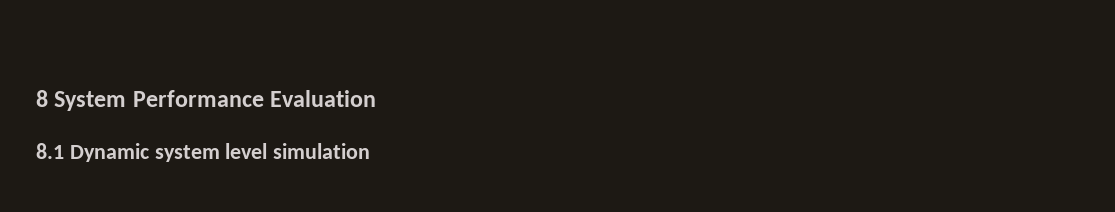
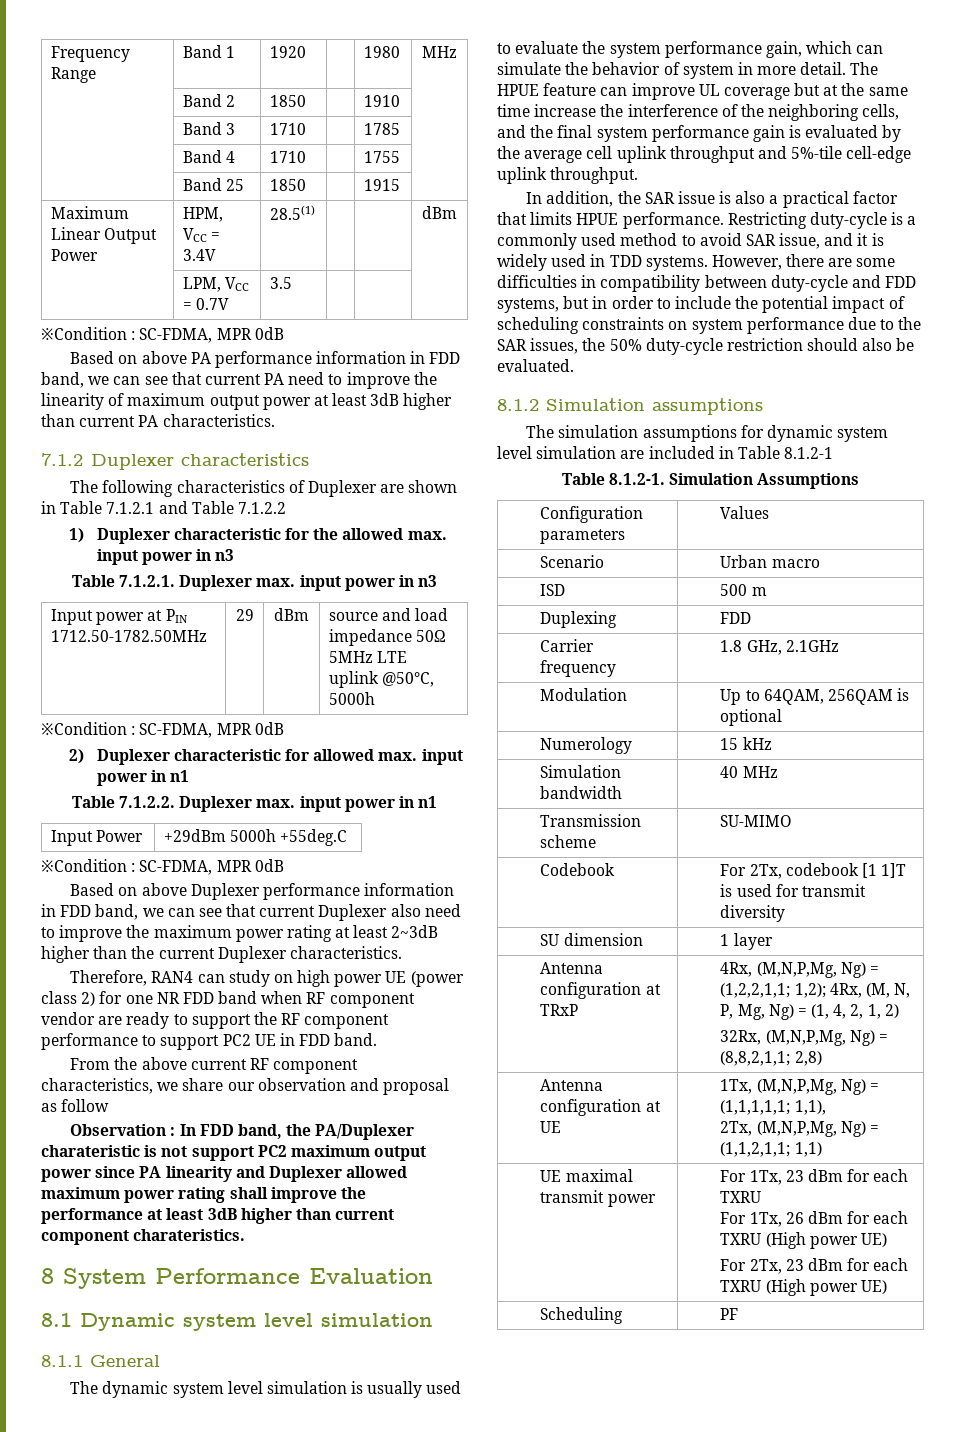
(36, 98) none -> [50,46,130,62] [50,67,96,83] [182,45,236,58] [269,46,306,58] [363,46,400,58] [422,46,457,58] [182,94,236,107] [269,95,306,107] [363,95,400,107] [182,122,236,135] [269,123,306,135] [363,123,400,135] [182,150,236,163] [269,151,306,163] [363,151,400,163] [182,178,245,191] [269,179,306,191] [363,179,400,191] [50,206,129,219] [50,227,158,244] [50,249,98,261] [182,207,223,222] [182,228,221,242] [182,249,216,261] [269,205,315,220] [422,206,457,219] [182,277,250,292] [182,298,230,310] [269,277,292,289] [41,327,284,343] [70,351,461,368] [41,372,437,389] [41,393,453,410] [41,414,275,427] [41,453,309,470] [70,480,458,497] [41,501,286,514] [68,528,447,544] [96,549,235,565] [71,575,438,591] [50,609,188,625] [50,630,207,642] [235,609,254,621] [274,608,309,621] [328,608,449,621] [328,629,447,646] [328,651,408,663] [328,671,435,688] [328,692,375,705] [41,722,284,738] [68,749,463,765] [96,770,190,786] [71,796,438,812] [50,830,144,846] [163,829,348,846] [41,859,284,875] [70,883,455,900] [41,904,461,921] [41,925,439,942] [41,946,402,963] [70,970,464,987] [41,991,415,1008] [41,1012,390,1029] [41,1033,378,1050] [70,1057,359,1074] [41,1078,450,1095] [41,1099,110,1112] [70,1124,415,1140] [41,1145,427,1161] [41,1166,408,1182] [41,1187,366,1203] [41,1208,395,1224] [41,1229,246,1245] Frequency Range | Band 1 | 1920 | | 1980 | MHz // | Band 2 | 1850 | | 1910 | // | Band 3 | 1710 | | 1785 | // | Band 4 | 1710 | | 1755 | // | Band 25 | 1850 | | 1915 | // Maximum Linear Output Power | HPM, VCC = 3.4V | 28.5(1) | | | dBm // | LPM, VCC = 0.7V | 3.5 | | | // ※Condition : SC-FDMA, MPR 0dB // Based on above PA performance information in FDD band, we can see that current PA need to improve the linearity of maximum output power at least 3dB higher than current PA characteristics. // 7.1.2 Duplexer characteristics // The following characteristics of Duplexer are shown in Table 7.1.2.1 and Table 7.1.2.2 // 1) Duplexer characteristic for the allowed max. input power in n3 // Table 7.1.2.1. Duplexer max. input power in n3 // Input power at PIN 1712.50-1782.50MHz | 29 | dBm | source and load impedance 50Ω 5MHz LTE uplink @50℃, 5000h // ※Condition : SC-FDMA, MPR 0dB // 2) Duplexer characteristic for allowed max. input power in n1 // Table 7.1.2.2. Duplexer max. input power in n1 // Input Power | +29dBm 5000h +55deg.C // ※Condition : SC-FDMA, MPR 0dB // Based on above Duplexer performance information in FDD band, we can see that current Duplexer also need to improve the maximum power rating at least 2~3dB higher than the current Duplexer characteristics. // Therefore, RAN4 can study on high power UE (power class 2) for one NR FDD band when RF component vendor are ready to support the RF component performance to support PC2 UE in FDD band. // From the above current RF component characteristics, we share our observation and proposal as follow // Observation : In FDD band, the PA/Duplexer charateristic is not support PC2 maximum output power since PA linearity and Duplexer allowed maximum power rating shall improve the performance at least 3dB higher than current component charateristics. //
(371, 151) none -> [41,1355,160,1367] [70,1381,462,1398] [497,41,884,58] [497,62,879,79] [497,83,908,100] [497,104,900,121] [497,125,902,142] [497,146,912,163] [497,167,639,184] [526,191,898,208] [497,212,917,229] [497,233,884,250] [497,254,896,271] [497,275,917,292] [497,296,905,313] [497,317,922,334] [497,338,915,355] [497,359,574,372] [497,398,763,415] [526,425,889,442] [497,446,834,459] [561,473,860,489] [540,506,644,523] [540,529,626,544] [720,506,770,519] [540,555,605,568] [720,555,820,568] [540,584,566,596] [720,584,767,596] [540,611,618,628] [720,612,752,624] [540,639,595,652] [540,660,617,677] [720,640,839,655] [540,688,628,701] [720,688,910,705] [720,709,783,726] [540,737,633,754] [720,737,772,750] [540,765,622,778] [540,786,623,799] [720,766,778,778] [540,814,642,827] [540,835,597,848] [720,815,793,827] [540,863,616,876] [720,863,907,879] [720,884,866,897] [720,905,786,922] [540,933,643,946] [720,933,773,950] [540,962,604,974] [540,982,661,999] [540,1004,579,1016] [720,962,879,978] [720,983,911,998] [720,1004,899,1020] [720,1030,888,1046] [720,1051,822,1066] [540,1079,604,1091] [540,1099,661,1116] [540,1121,562,1133] [720,1079,879,1095] [720,1100,826,1115] [720,1121,879,1137] [720,1142,822,1157] [540,1169,633,1182] [540,1190,656,1207] [720,1169,909,1185] [720,1191,762,1203] [720,1211,909,1227] [720,1232,887,1249] [720,1258,909,1274] [720,1279,887,1296] [540,1307,624,1324] [720,1308,739,1320] // 8.1.1 General // The dynamic system level simulation is usually used to evaluate the system performance gain, which can simulate the behavior of system in more detail. The HPUE feature can improve UL coverage but at the same time increase the interference of the neighboring cells, and the final system performance gain is evaluated by the average cell uplink throughput and 5%-tile cell-edge uplink throughput. // In addition, the SAR issue is also a practical factor that limits HPUE performance. Restricting duty-cycle is a commonly used method to avoid SAR issue, and it is widely used in TDD systems. However, there are some difficulties in compatibility between duty-cycle and FDD systems, but in order to include the potential impact of scheduling constraints on system performance due to the SAR issues, the 50% duty-cycle restriction should also be evaluated. // 8.1.2 Simulation assumptions // The simulation assumptions for dynamic system level simulation are included in Table 8.1.2-1 // Table 8.1.2-1. Simulation Assumptions // Configuration parameters | Values // Scenario | Urban macro // ISD | 500 m // Duplexing | FDD // Carrier frequency | 1.8 GHz, 2.1GHz // Modulation | Up to 64QAM, 256QAM is optional // Numerology | 15 kHz // Simulation bandwidth | 40 MHz // Transmission scheme | SU-MIMO // Codebook | For 2Tx, codebook [1 1]T is used for transmit diversity // SU dimension | 1 layer // Antenna configuration at TRxP | 4Rx, (M,N,P,Mg, Ng) = (1,2,2,1,1; 1,2); 4Rx, (M, N, P, Mg, Ng) = (1, 4, 2, 1, 2) // 32Rx, (M,N,P,Mg, Ng) = (8,8,2,1,1; 2,8) // Antenna configuration at UE | 1Tx, (M,N,P,Mg, Ng) = (1,1,1,1,1; 1,1), // 2Tx, (M,N,P,Mg, Ng) = (1,1,2,1,1; 1,1) // UE maximal transmit power | For 1Tx, 23 dBm for each TXRU // For 1Tx, 26 dBm for each TXRU (High power UE) // For 2Tx, 23 dBm for each TXRU (High power UE) // Scheduling | PF

